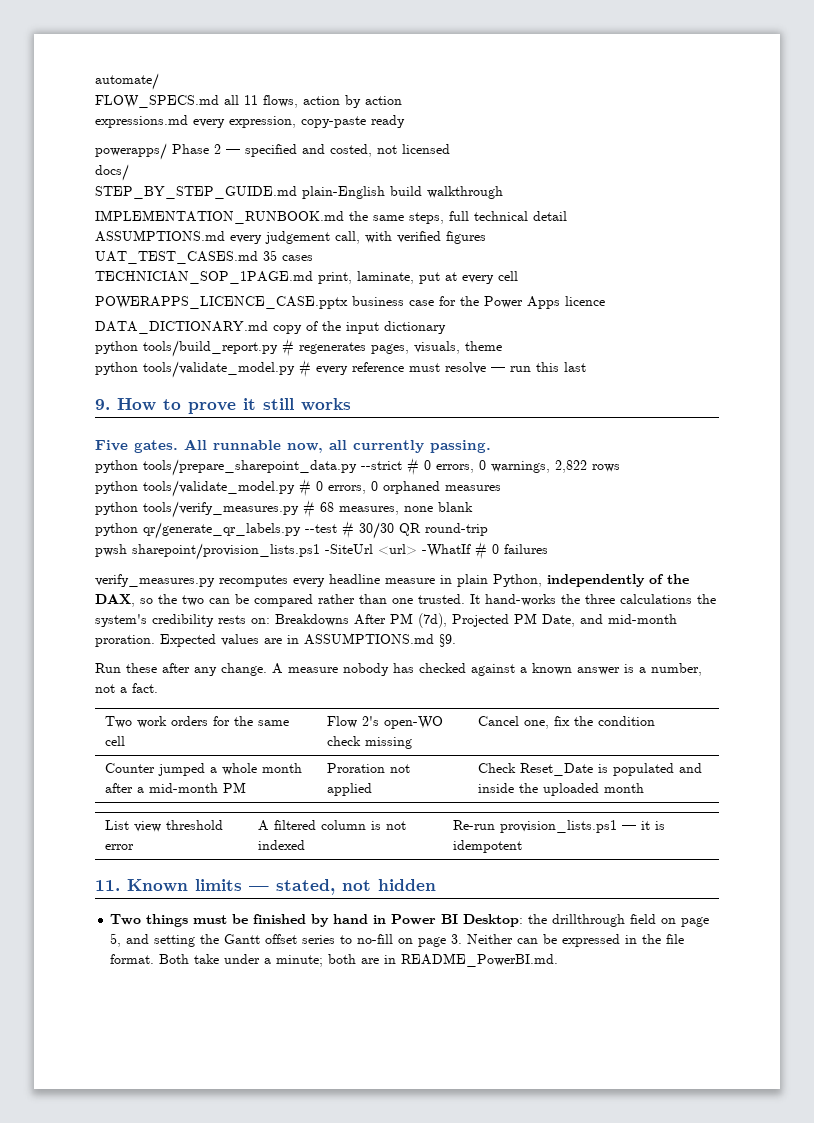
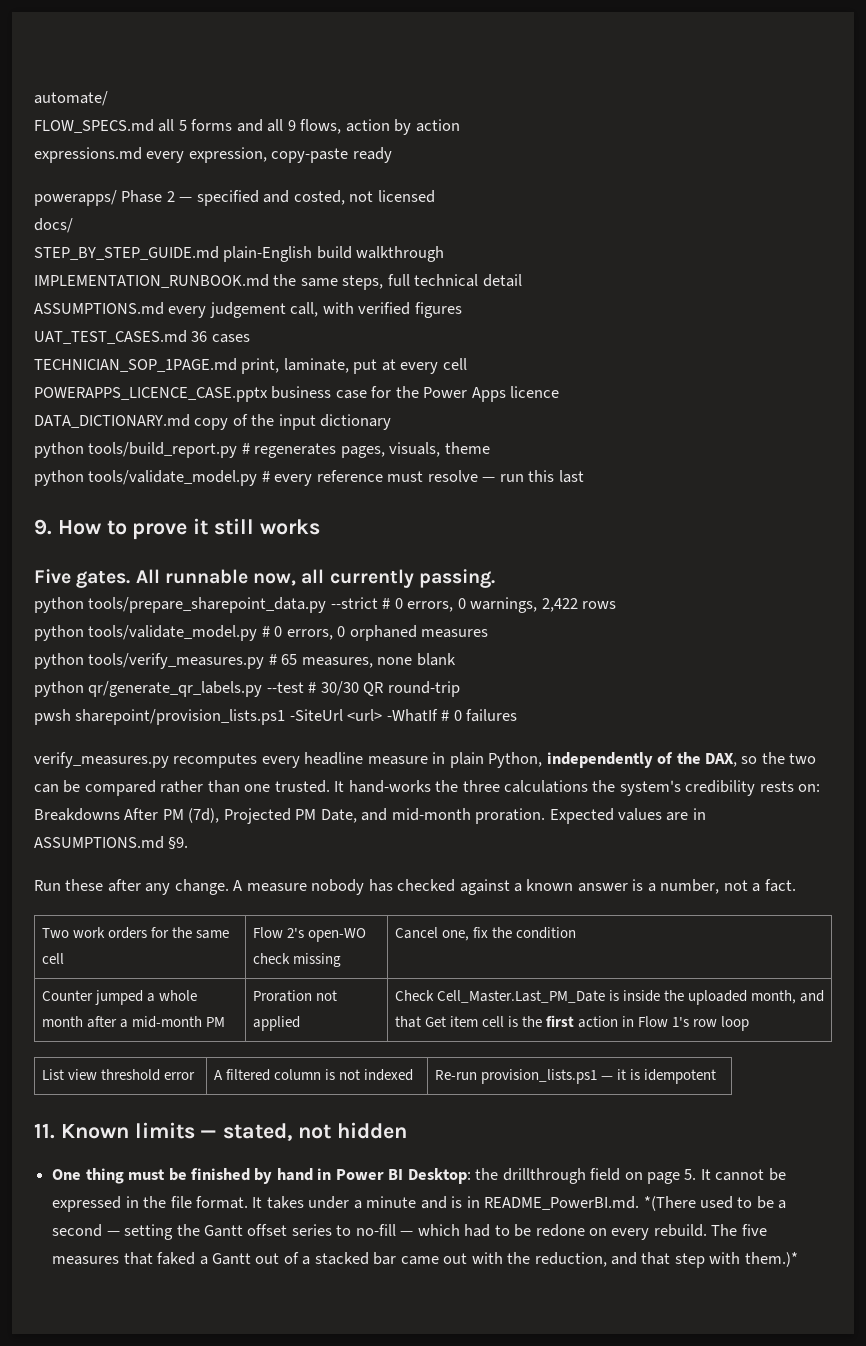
[244,95,258,105] 11 -> [178,119,296,132] 5 forms and all 9
[263,250,277,261] 35 -> [191,331,208,342] 36
[555,460,587,473] 2,822 -> [541,598,578,612] 2,422
[320,502,334,512] 68 -> [281,654,298,665] 65
[520,763,703,776] [478,783,645,796] Reset_Date is populated and inside the uploaded month -> [436,990,825,1005] [394,1015,750,1031] Cell_Master.Last_PM_Date is inside the uploaded month, and that Get item cell is the first action in Flow 1's row loop
[110,914,189,927] Two things -> [52,1168,124,1184] One thing
[110,933,150,947] 5, and -> [684,1168,786,1181] [52,1196,787,1212] [52,1224,120,1237] 5. It cannot be expressed in the file format. It takes under a minute and is in README_PowerBI.md. *(There used to be a second —
[398,934,685,947] [110,953,559,967] on page 3. Neither can be expressed in the file format. Both take under a minute; both are in README_PowerBI.md. -> [400,1224,767,1240] [52,1252,798,1268] — which had to be redone on every rebuild. The five measures that faked a Gantt out of a stacked bar came out with the reduction, and that step with them.)*

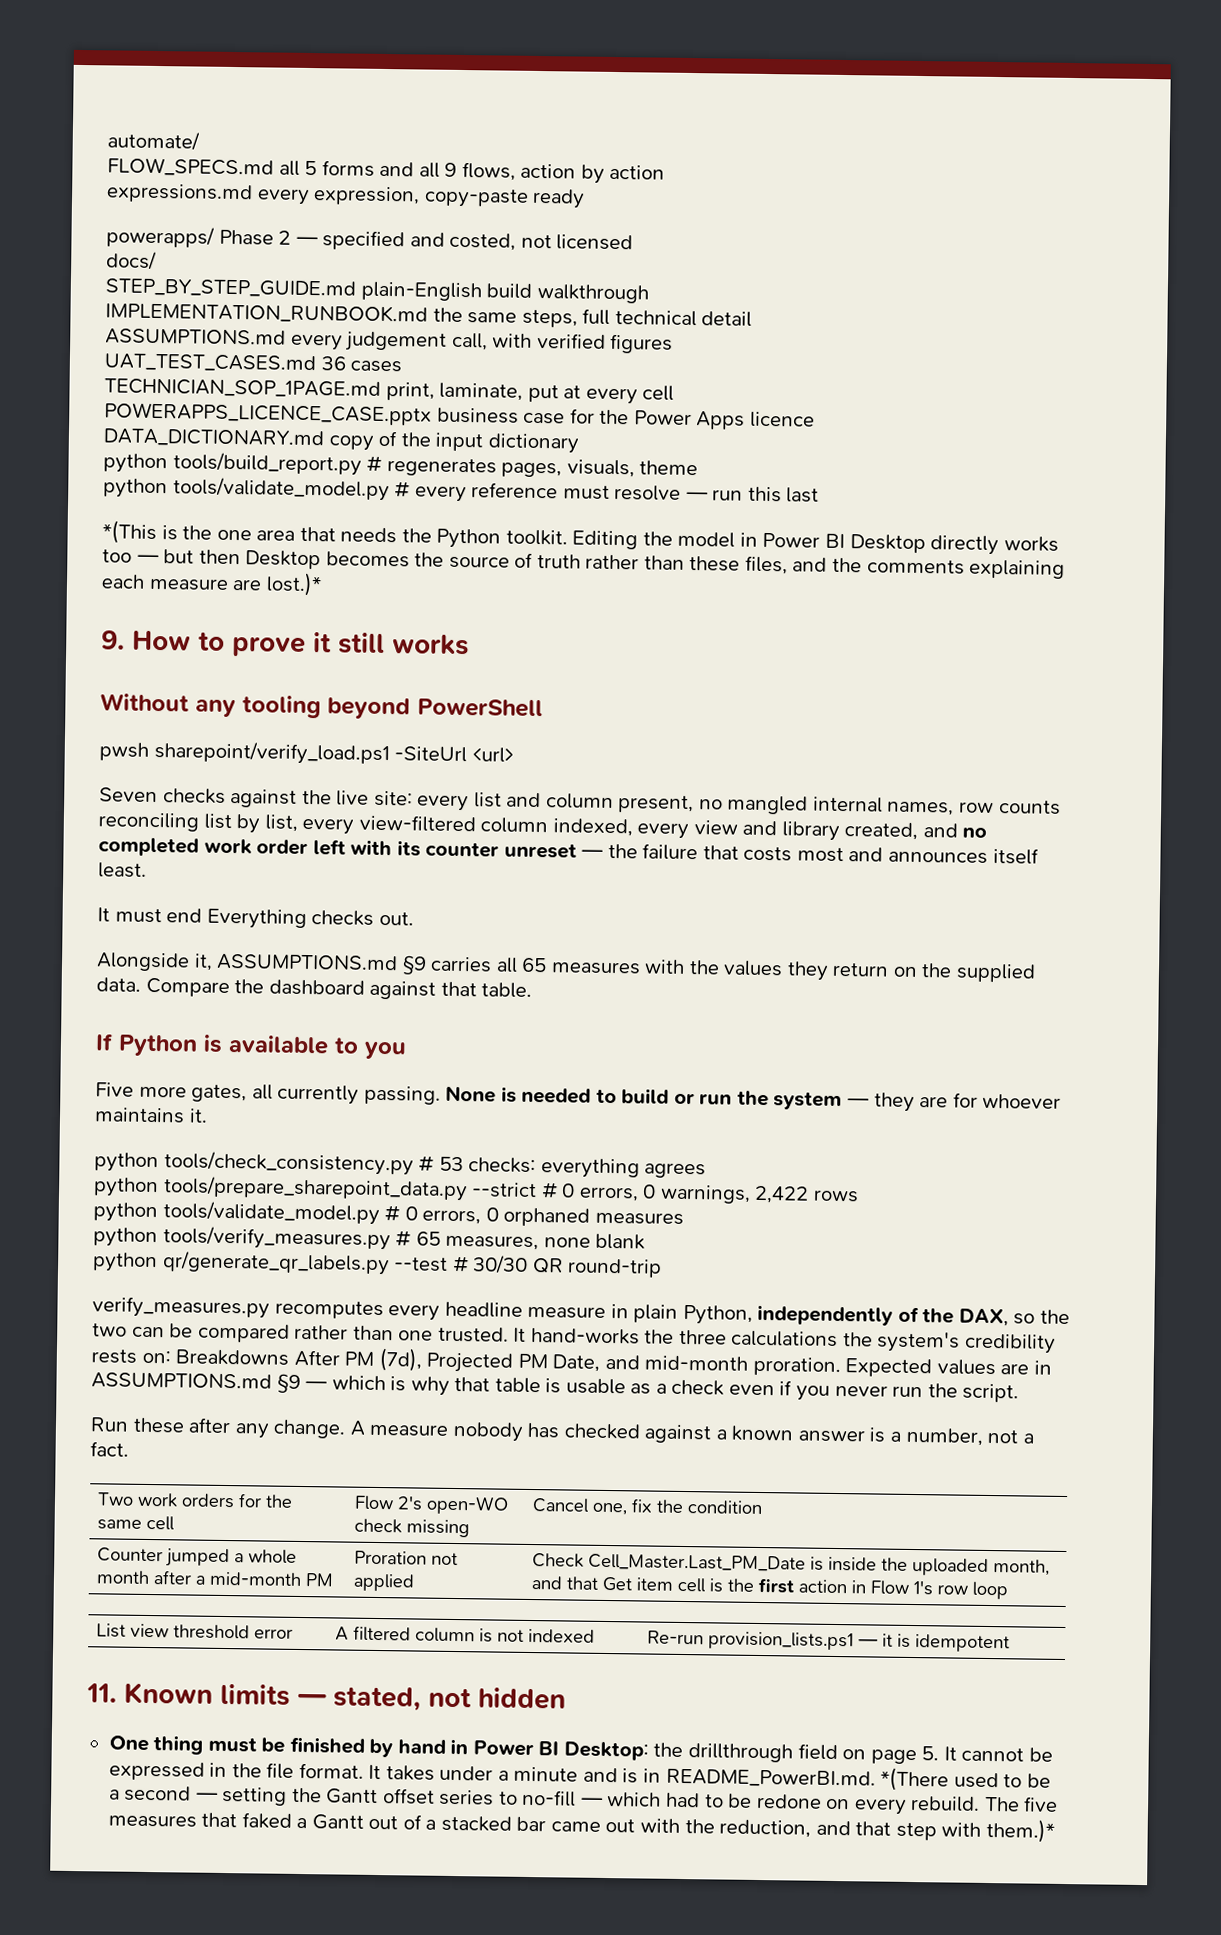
(584, 476) none -> [102,520,1059,556] [102,549,1066,579] [101,572,322,597] // *(This is the one area that needs the Python toolkit. Editing the model in Power BI Desktop directly works too — but then Desktop becomes the source of truth rather than these files, and the comments explaining each measure are lost.)*
[34,569,495,588] Five gates. All runnable now, all currently passing. -> [100,693,543,720] [99,741,514,766] [99,787,1061,816] [98,812,988,841] [98,837,1039,865] [98,862,147,878] [97,907,414,930] [96,952,1037,983] [96,977,533,1000] [95,1033,407,1060] [95,1082,1062,1112] [94,1107,208,1124] [94,1151,707,1179] Without any tooling beyond PowerShell // pwsh sharepoint/verify_load.ps1 -SiteUrl <url> // Seven checks against the live site: every list and column present, no mangled internal names, row counts reconciling list by list, every view-filtered column indexed, every view and library created, and no completed work order left with its counter unreset — the failure that costs most and announces itself least. // It must end Everything checks out. // Alongside it, ASSUMPTIONS.md §9 carries all 65 measures with the values they return on the supplied data. Compare the dashboard against that table. // If Python is available to you // Five more gates, all currently passing. None is needed to build or run the system — they are for whoever maintains it. // python tools/check_consistency.py # 53 checks: everything agrees
[34,709,518,725] // pwsh sharepoint/provision_lists.ps1 -SiteUrl <url> -WhatIf # 0 failures -> (663, 1268) none
[168,836,189,850] §9. -> [276,1373,1020,1403] §9 — which is why that table is usable as a check even if you never run the script.

